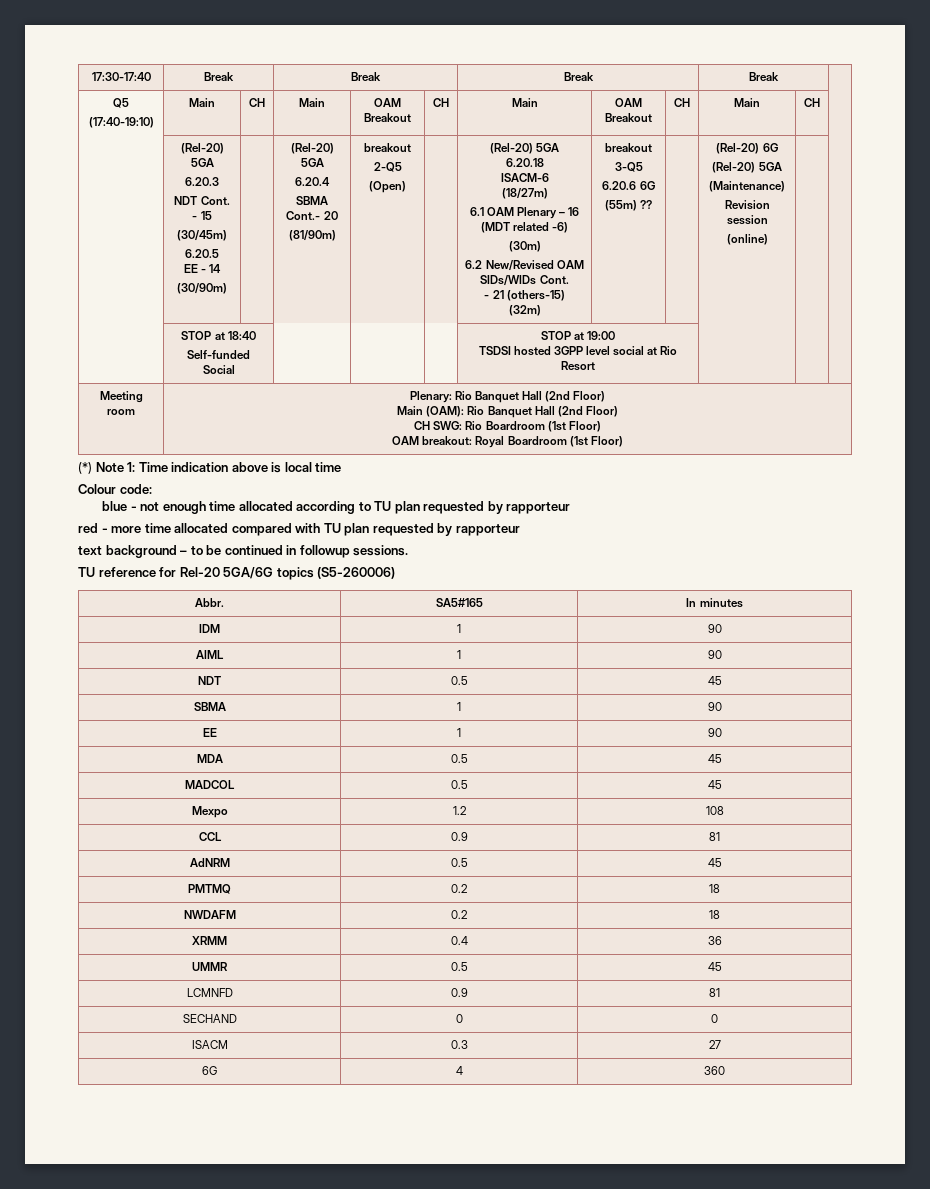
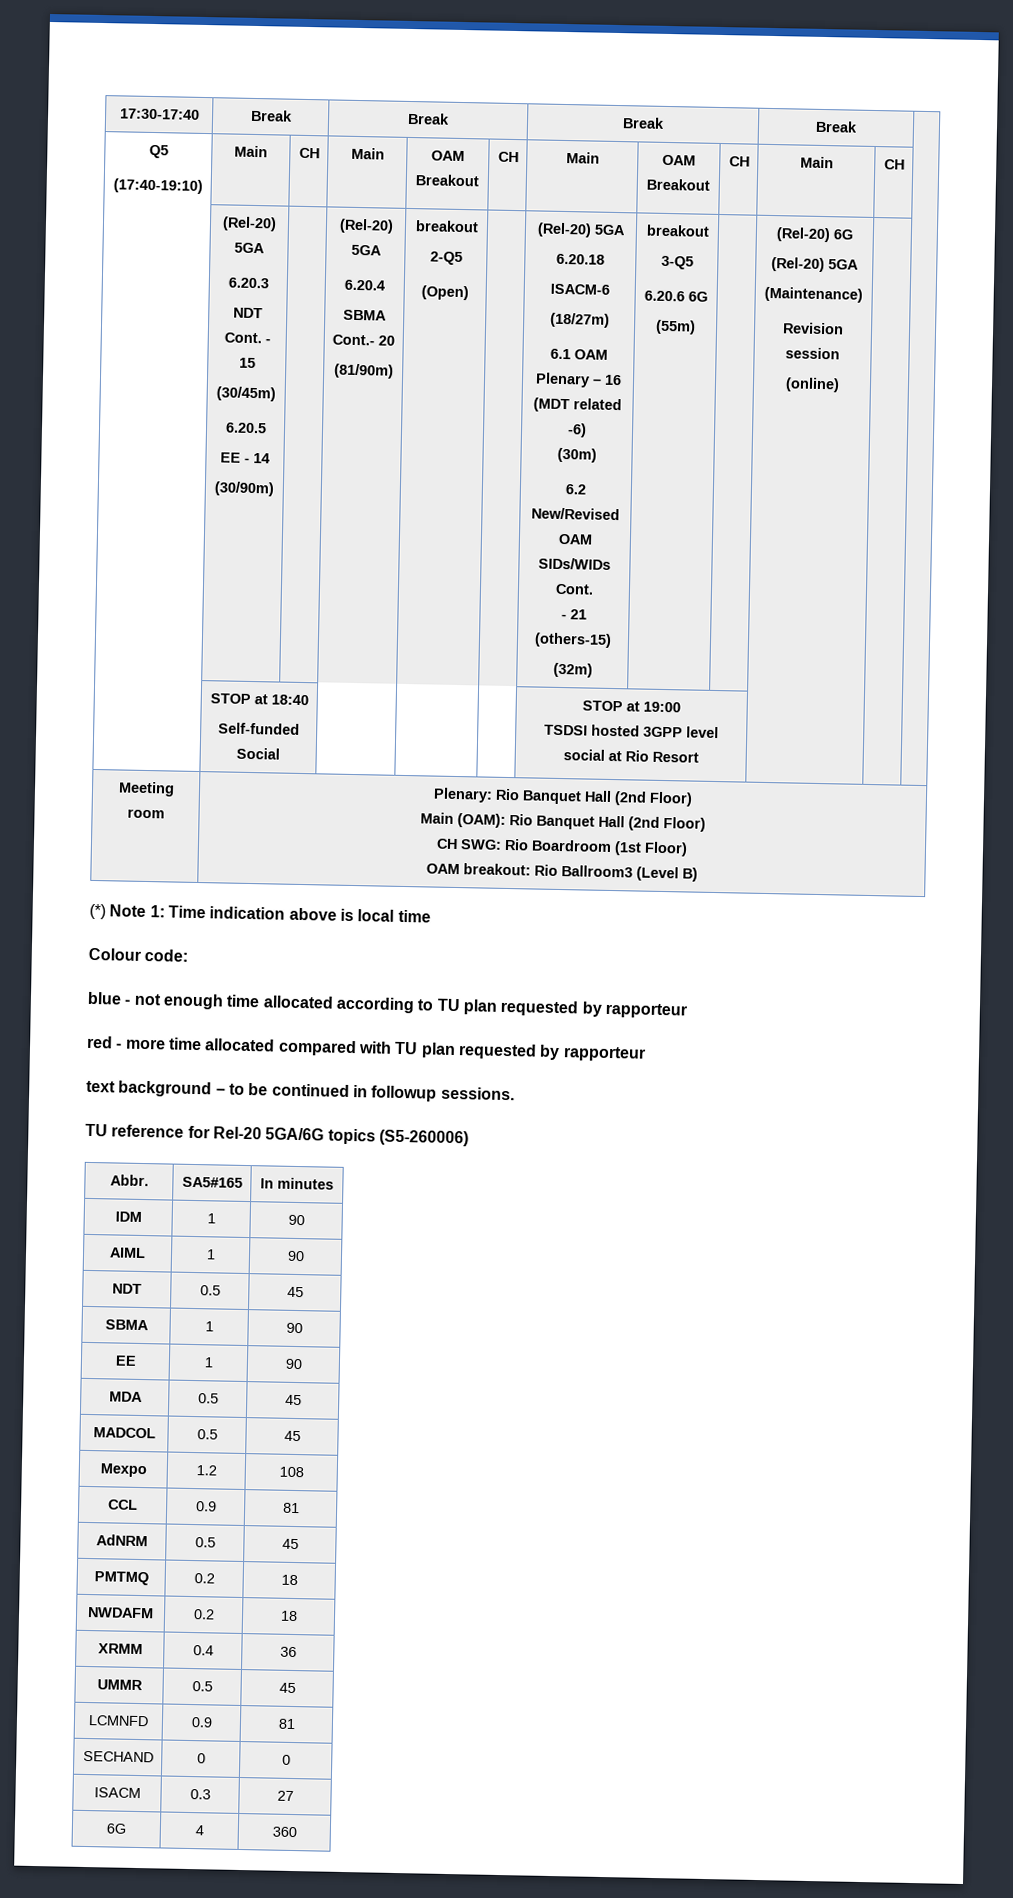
[640,200,653,209] ?? -> (696, 327) none
[475,436,623,448] Royal Boardroom (1st Floor) -> [533,864,698,882] Rio Ballroom3 (Level B)

